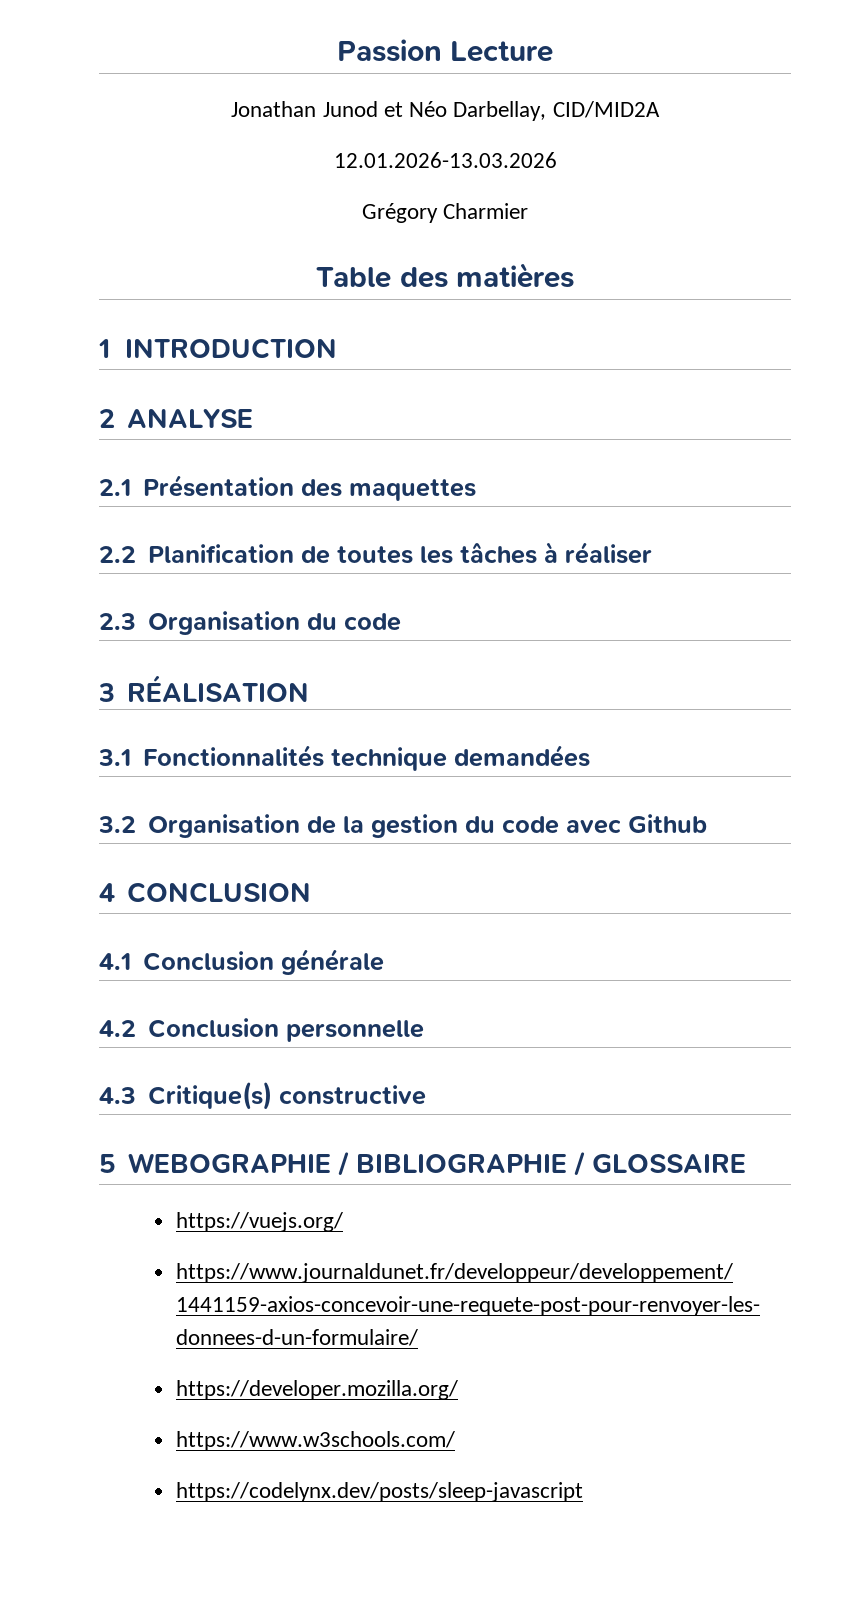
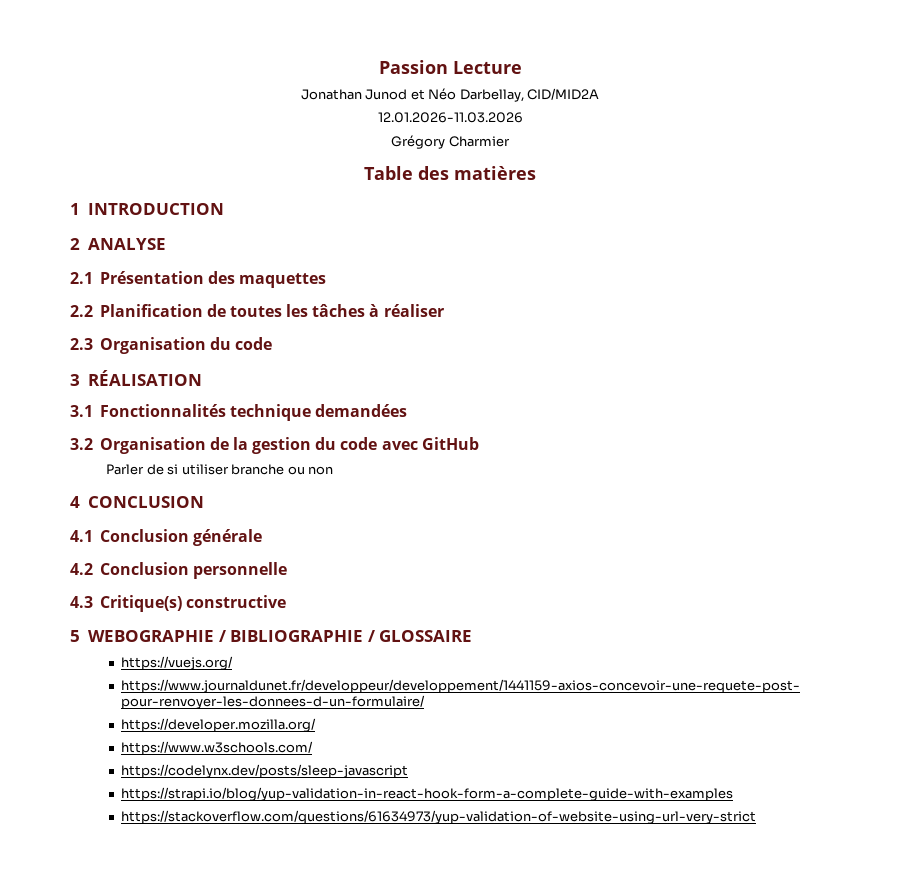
[333,152,557,168] 12.01.2026-13.03.2026 -> [377,112,523,123] 12.01.2026-11.03.2026
[627,814,707,833] Github -> [421,437,479,450] [106,464,334,475] GitHub // Parler de si utiliser branche ou non
(584, 1492) none -> [120,787,733,801] [120,810,756,824] // https://strapi.io/blog/yup-validation-in-react-hook-form-a-complete-guide-with-examples // https://stackoverflow.com/questions/61634973/yup-validation-of-website-using-url-very-strict

